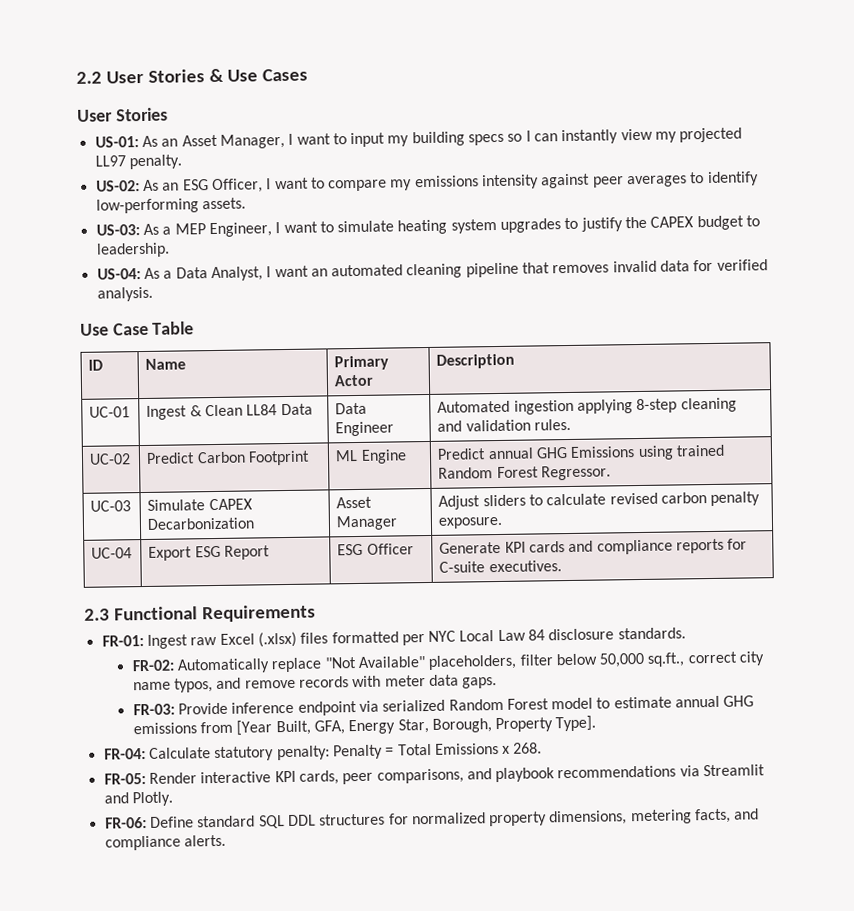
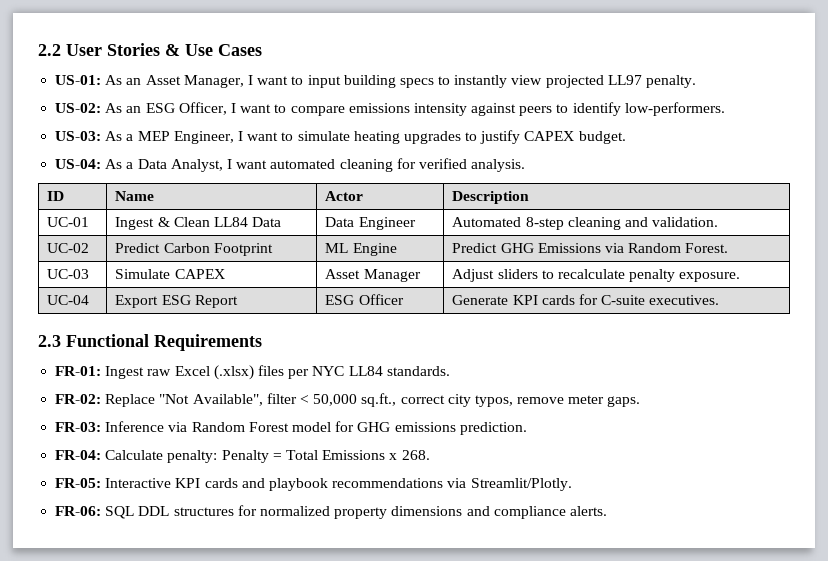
[77,107,168,122] // User Stories -> (262, 50) none
[387,135,410,147] my -> (341, 81) none
[507,130,559,142] so I can -> [438,76,451,85] to
[655,131,678,143] my -> (543, 80) none
[390,179,413,191] my -> (345, 111) none
[592,171,759,188] [95,197,246,214] peer averages to identify low-performing assets. -> [519,102,725,116] peers to identify low-performers.
[450,218,497,234] system -> (400, 137) none
[625,215,761,231] [95,242,170,258] the CAPEX budget to leadership. -> [524,131,626,144] CAPEX budget.
[310,268,328,277] an -> (268, 164) none
[465,260,691,278] pipeline that removes invalid data -> (393, 165) none
[80,321,195,336] // Use Case Table -> (526, 165) none
[334,355,390,371] Primary -> (155, 196) none
[513,399,634,415] ingestion applying -> (522, 222) none
[465,418,572,432] validation rules. -> [652,217,719,227] validation.
[487,447,534,460] annual -> (498, 248) none
[637,444,725,461] [438,465,612,481] using trained Random Forest Regressor. -> [604,243,729,253] via Random Forest.
[147,517,256,530] Decarbonization -> (225, 274) none
[546,492,707,506] calculate revised carbon -> [557,269,625,279] recalculate
[568,538,724,555] and compliance reports -> (575, 300) none
[331,631,399,644] formatted -> (284, 370) none
[459,627,686,642] [131,651,765,674] [132,674,498,693] [132,695,755,716] [132,715,597,736] Local Law 84 disclosure standards. // FR-02: Automatically replace "Not Available" placeholders, filter below 50,000 sq.ft., correct city name typos, and remove records with meter data gaps. // FR-03: Provide inference endpoint via serialized Random Forest model to estimate annual GHG emissions from [Year Built, GFA, Energy Star, Borough, Property Type]. -> [348,366,450,376] [55,393,641,407] [55,421,527,435] LL84 standards. // FR-02: Replace "Not Available", filter < 50,000 sq.ft., correct city typos, remove meter gaps. // FR-03: Inference via Random Forest model for GHG emissions prediction.
[214,746,275,762] statutory -> (164, 455) none
[148,768,464,785] Render interactive KPI cards, peer comparisons, -> [105,478,238,488] Interactive KPI cards
[703,764,766,777] [103,791,173,807] Streamlit and Plotly. -> [470,478,572,491] Streamlit/Plotly.
[149,815,256,828] Define standard -> (102, 511) none
[549,808,732,826] dimensions, metering facts, -> [391,506,463,516] dimensions

